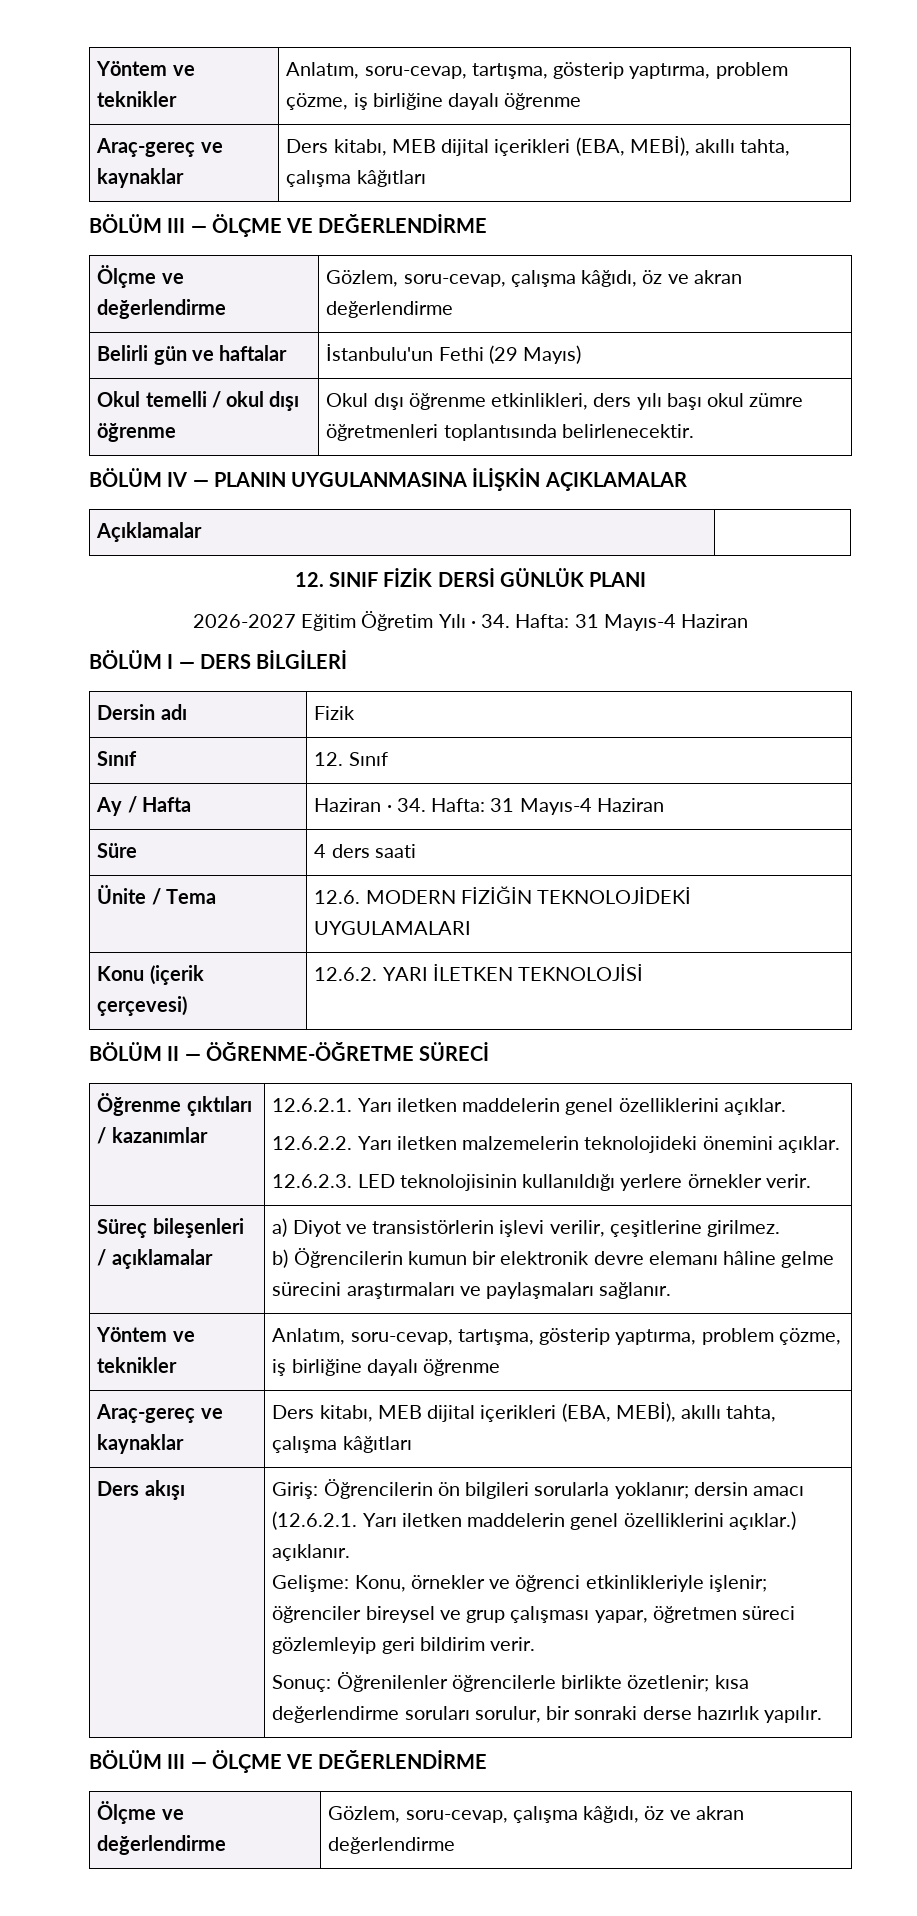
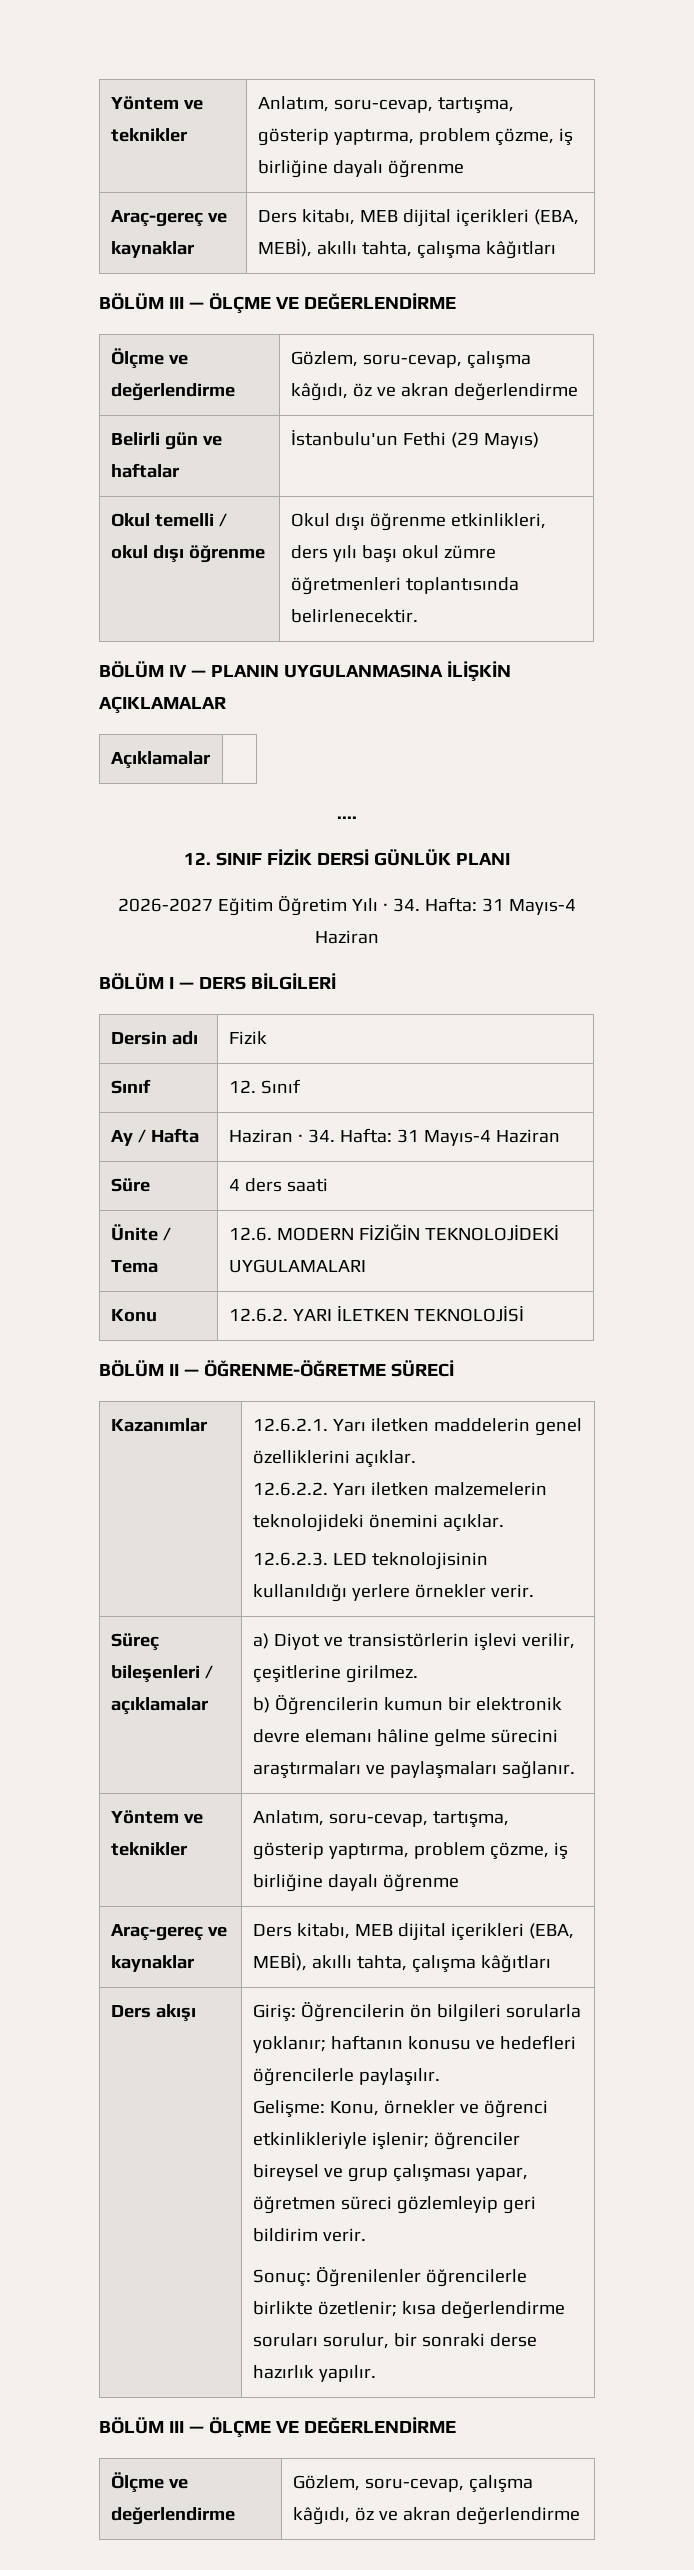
(203, 532) none -> [337,816,357,819] // ....
[149,965,204,985] [97,996,188,1016] (içerik çerçevesi) -> (157, 1315) none
[97,1093,252,1116] [97,1127,208,1144] Öğrenme çıktıları / kazanımlar -> [110,1418,208,1432] Kazanımlar
[693,1482,805,1496] [272,1511,796,1530] [272,1544,351,1561] dersin amacı (12.6.2.1. Yarı iletken maddelerin genel özelliklerini açıklar.) açıklanır. -> [330,2035,576,2050] [252,2068,440,2086] haftanın konusu ve hedefleri öğrencilerle paylaşılır.

